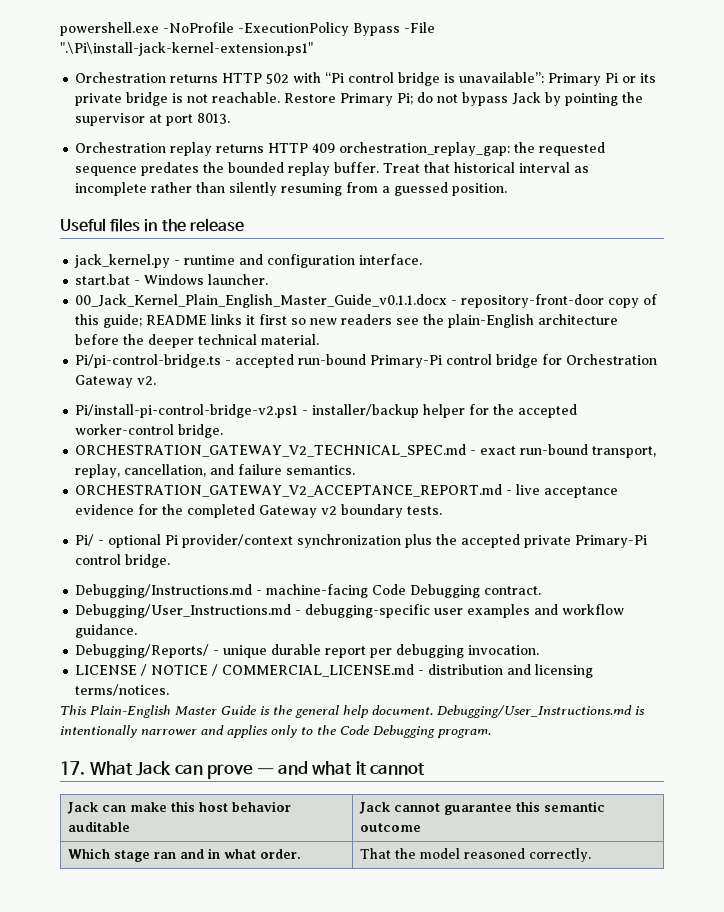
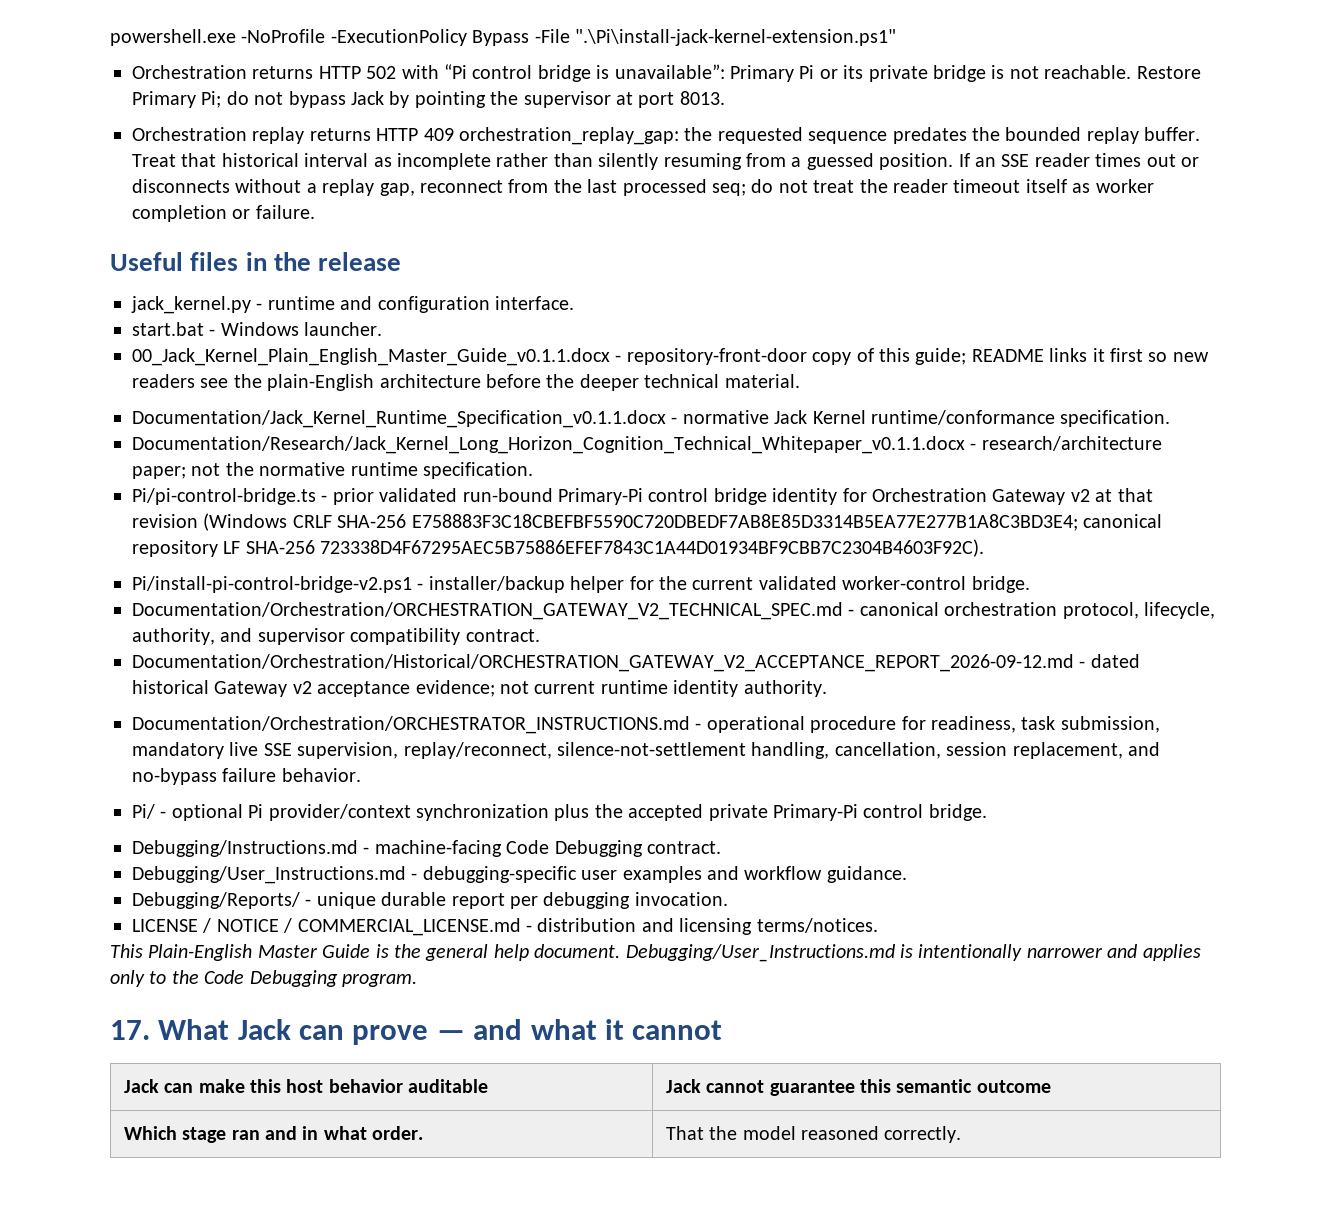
(508, 189) none -> [958,153,1199,167] [132,179,1154,196] [132,205,315,222] If an SSE reader times out or disconnects without a replay gap, reconnect from the last processed seq; do not treat the reader timeout itself as worker completion or failure.
(320, 339) none -> [132,410,1171,428] [132,436,1162,454] [132,462,533,479] // Documentation/Jack_Kernel_Runtime_Specification_v0.1.1.docx - normative Jack Kernel runtime/conformance specification. // Documentation/Research/Jack_Kernel_Long_Horizon_Cognition_Technical_Whitepaper_v0.1.1.docx - research/architecture paper; not the normative runtime specification.
[235,354,295,368] accepted -> [332,488,458,505] prior validated
(539, 361) none -> [772,488,838,505] identity
[137,376,157,385] v2. -> [1070,488,1153,502] [132,513,1162,531] [132,539,985,557] v2 at that revision (Windows CRLF SHA-256 E758883F3C18CBEFBF5590C720DBEDF7AB8E85D3314B5EA77E277B1A8C3BD3E4; canonical repository LF SHA-256 723338D4F67295AEC5B75886EFEF7843C1A44D01934BF9CBB7C2304B4603F92C).
[518,404,578,418] accepted -> [692,576,837,590] current validated
[75,444,657,458] [75,464,356,478] [75,484,619,498] [75,504,443,518] ORCHESTRATION_GATEWAY_V2_TECHNICAL_SPEC.md - exact run-bound transport, replay, cancellation, and failure semantics. // ORCHESTRATION_GATEWAY_V2_ACCEPTANCE_REPORT.md - live acceptance evidence for the completed Gateway v2 boundary tests. -> [132,602,1215,620] [132,628,540,645] [132,654,1140,672] [132,680,827,697] [132,716,1160,734] [132,742,1160,759] [132,768,361,785] Documentation/Orchestration/ORCHESTRATION_GATEWAY_V2_TECHNICAL_SPEC.md - canonical orchestration protocol, lifecycle, authority, and supervisor compatibility contract. // Documentation/Orchestration/Historical/ORCHESTRATION_GATEWAY_V2_ACCEPTANCE_REPORT_2026-09-12.md - dated historical Gateway v2 acceptance evidence; not current runtime identity authority. // Documentation/Orchestration/ORCHESTRATOR_INSTRUCTIONS.md - operational procedure for readiness, task submission, mandatory live SSE supervision, replay/reconnect, silence-not-settlement handling, cancellation, session replacement, and no-bypass failure behavior.

